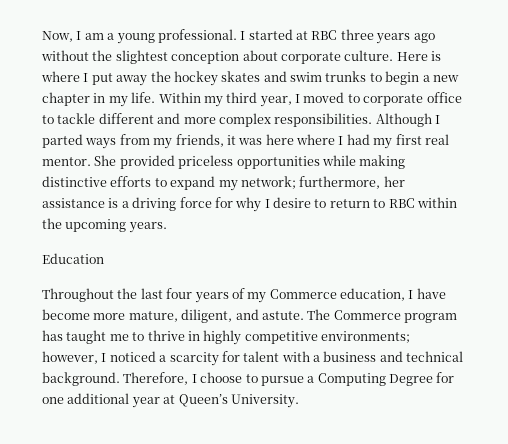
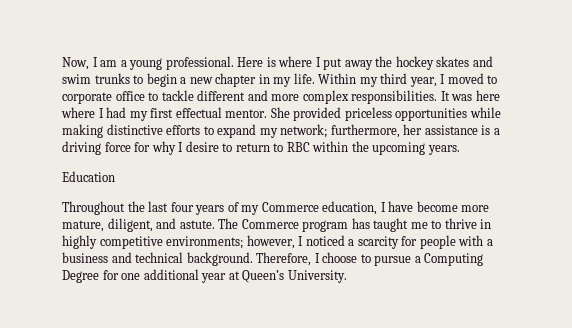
[240,29,435,44] [41,50,394,64] I started at RBC three years ago without the slightest conception about corporate culture. -> (234, 63) none
[375,113,440,127] [42,134,236,149] Although I parted ways from my friends, it -> [440,91,450,101] It
[424,134,449,145] real -> [175,107,222,118] effectual
[243,351,280,362] talent -> [419,235,456,249] people

